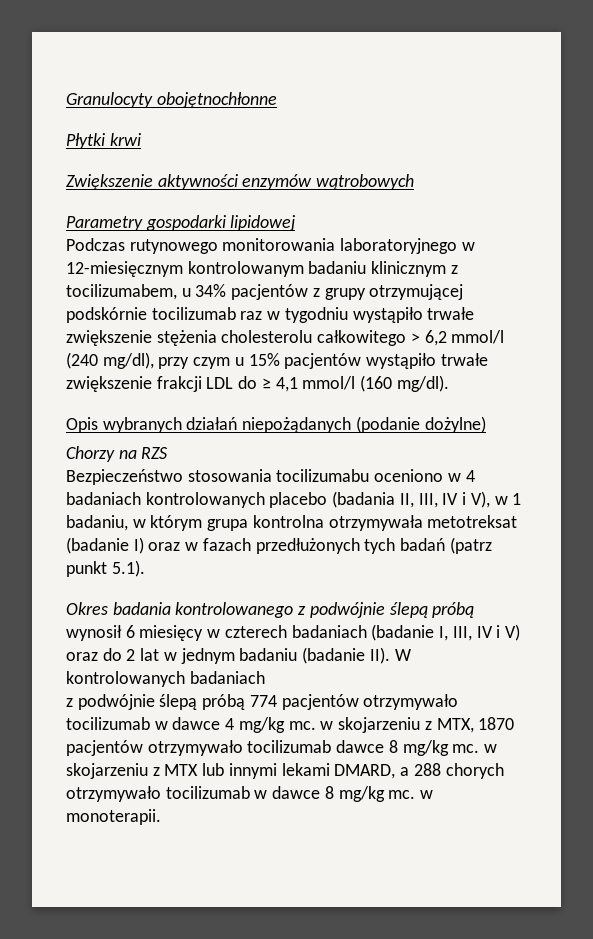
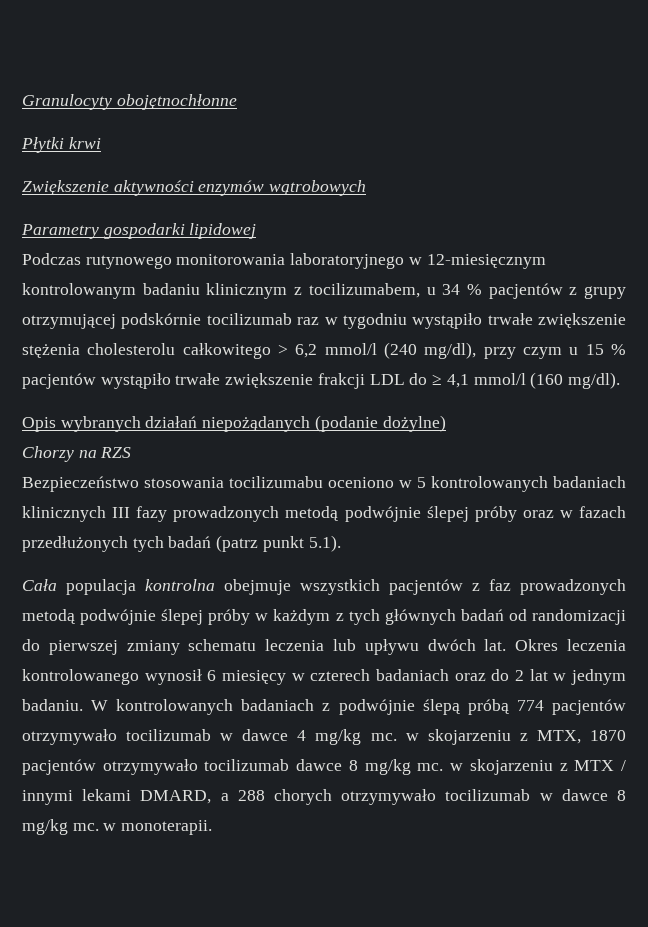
[195,284,227,297] 34% -> [442,284,482,295] 34 %
[248,353,280,366] 15% -> [585,344,626,355] 15 %
[465,470,475,482] [66,491,522,508] [66,515,518,531] [66,537,144,554] 4 badaniach kontrolowanych placebo (badania II, III, IV i V), w 1 badaniu, w którym grupa kontrolna otrzymywała metotreksat (badanie I) -> [417,476,626,492] [22,506,517,522] 5 kontrolowanych badaniach klinicznych III fazy prowadzonych metodą podwójnie ślepej próby
[66,602,475,618] Okres badania kontrolowanego z podwójnie ślepą próbą -> [22,579,626,595] [22,609,626,625] [22,639,626,655] [22,669,139,685] Cała populacja kontrolna obejmuje wszystkich pacjentów z faz prowadzonych metodą podwójnie ślepej próby w każdym z tych głównych badań od randomizacji do pierwszej zmiany schematu leczenia lub upływu dwóch lat. Okres leczenia kontrolowanego
[371,624,520,641] (badanie I, III, IV i V) -> (450, 675) none
[239,647,390,664] badaniu (badanie II). -> [22,699,83,711] badaniu.
(265, 677) // -> (315, 705) none
[202,763,225,776] lub -> [621,760,627,771] /

